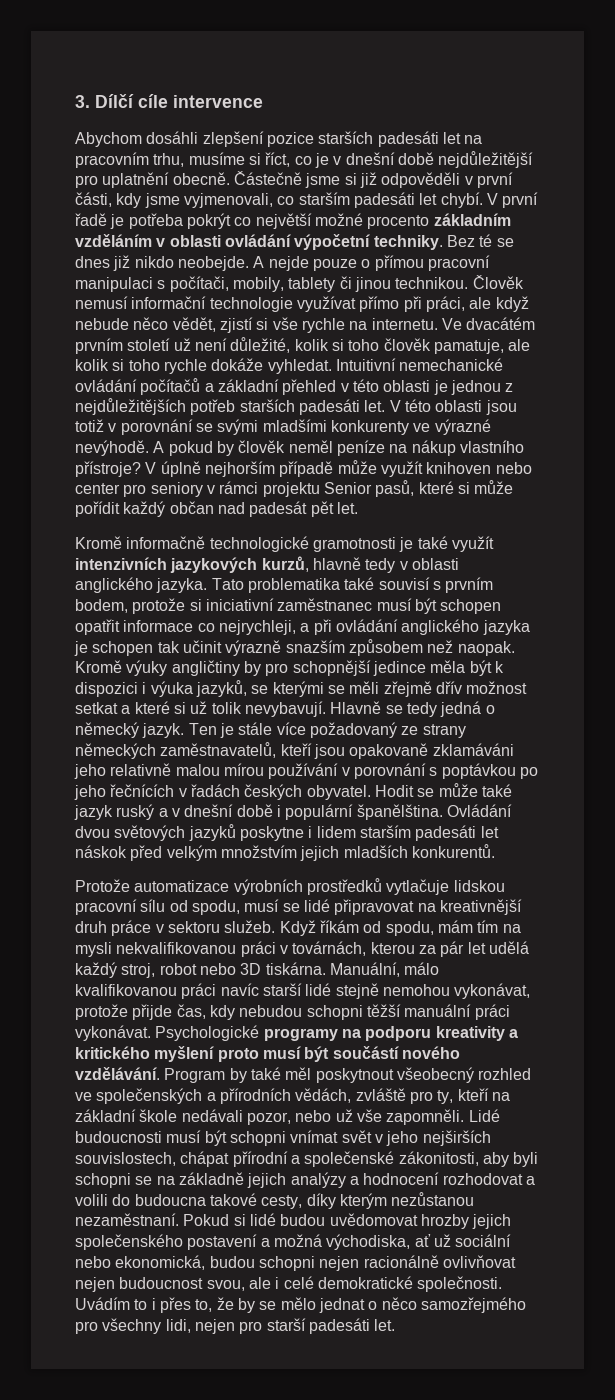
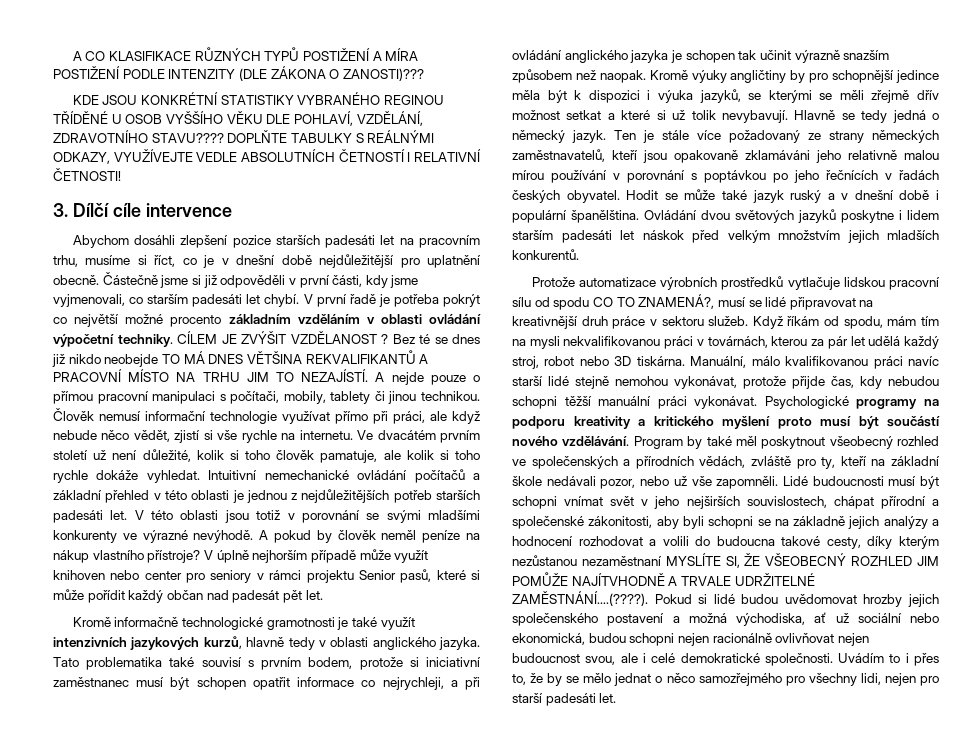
(75, 101) none -> [72,47,419,61] [53,66,424,81] [72,92,444,105] [53,111,423,126] [53,130,435,143] [53,149,482,164] [53,168,121,181] A CO KLASIFIKACE RŮZNÝCH TYPŮ POSTIŽENÍ A MÍRA POSTIŽENÍ PODLE INTENZITY (DLE ZÁKONA O ZANOSTI)??? // KDE JSOU KONKRÉTNÍ STATISTIKY VYBRANÉHO REGINOU TŘÍDĚNÉ U OSOB VYŠŠÍHO VĚKU DLE POHLAVÍ, VZDĚLÁNÍ, ZDRAVOTNÍHO STAVU???? DOPLŇTE TABULKY S REÁLNÝMI ODKAZY, VYUŽÍVEJTE VEDLE ABSOLUTNÍCH ČETNOSTÍ I RELATIVNÍ ČETNOSTI! //
(443, 242) none -> [177,331,388,344] CÍLEM JE ZVÝŠIT VZDĚLANOST ?
[177,256,249,271] neobejde. -> [104,350,429,367] [53,369,369,382] neobejde TO MÁ DNES VĚTŠINA REKVALIFIKANTŮ A PRACOVNÍ MÍSTO NA TRHU JIM TO NEZAJÍSTÍ.
[191,900,240,915] spodu, -> [553,294,715,310] spodu CO TO ZNAMENÁ?,
[75,1213,179,1226] nezaměstnaní. -> [581,553,939,568] [512,572,815,586] [512,591,648,606] nezaměstnaní MYSLÍTE SI, ŽE VŠEOBECNÝ ROZHLED JIM POMŮŽE NAJÍTVHODNĚ A TRVALE UDRŽITELNÉ ZAMĚSTNÁNÍ….(????).

